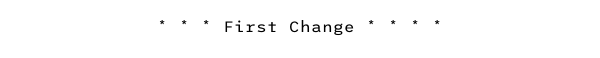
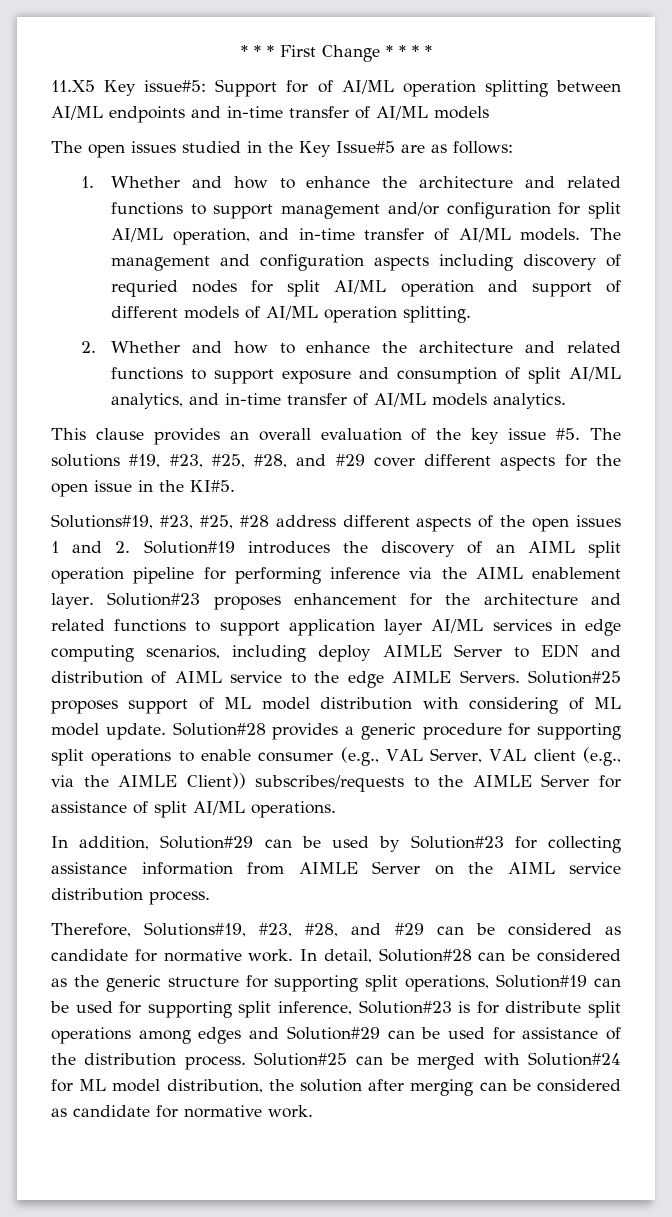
(443, 26) none -> [51,79,621,97] [51,106,489,123] [51,141,513,158] [80,176,621,189] [110,202,621,219] [110,228,621,245] [110,254,621,271] [110,280,621,297] [110,306,471,323] [80,341,621,354] [110,367,621,384] [110,393,566,409] [51,428,622,445] [51,454,621,471] [51,480,235,497] [51,514,621,532] [51,540,621,558] [51,567,621,584] [51,592,622,610] [51,619,621,636] [51,644,621,662] [51,670,621,688] [51,697,622,714] [51,722,621,740] [51,747,621,766] [51,773,621,792] [51,801,336,818] [51,835,621,853] [51,861,621,875] [51,888,210,905] [51,922,621,937] [51,948,621,963] [51,974,622,992] [50,1000,622,1018] [51,1026,621,1044] [51,1052,621,1070] [51,1079,621,1096] [51,1105,313,1118] // 11.X5 Key issue#5: Support for of AI/ML operation splitting between AI/ML endpoints and in-time transfer of AI/ML models // The open issues studied in the Key Issue#5 are as follows: // 1. Whether and how to enhance the architecture and related functions to support management and/or configuration for split AI/ML operation, and in-time transfer of AI/ML models. The management and configuration aspects including discovery of requried nodes for split AI/ML operation and support of different models of AI/ML operation splitting. // 2. Whether and how to enhance the architecture and related functions to support exposure and consumption of split AI/ML analytics, and in-time transfer of AI/ML models analytics. // This clause provides an overall evaluation of the key issue #5. The solutions #19, #23, #25, #28, and #29 cover different aspects for the open issue in the KI#5. // Solutions#19, #23, #25, #28 address different aspects of the open issues 1 and 2. Solution#19 introduces the discovery of an AIML split operation pipeline for performing inference via the AIML enablement layer. Solution#23 proposes enhancement for the architecture and related functions to support application layer AI/ML services in edge computing scenarios, including deploy AIMLE Server to EDN and distribution of AIML service to the edge AIMLE Servers. Solution#25 proposes support of ML model distribution with considering of ML model update. Solution#28 provides a generic procedure for supporting split operations to enable consumer (e.g., VAL Server, VAL client (e.g., via the AIMLE Client)) subscribes/requests to the AIMLE Server for assistance of split AI/ML operations. // In addition, Solution#29 can be used by Solution#23 for collecting assistance information from AIMLE Server on the AIML service distribution process. // Therefore, Solutions#19, #23, #28, and #29 can be considered as candidate for normative work. In detail, Solution#28 can be considered as the generic structure for supporting split operations, Solution#19 can be used for supporting split inference, Solution#23 is for distribute split operations among edges and Solution#29 can be used for assistance of the distribution process. Solution#25 can be merged with Solution#24 for ML model distribution, the solution after merging can be considered as candidate for normative work.

